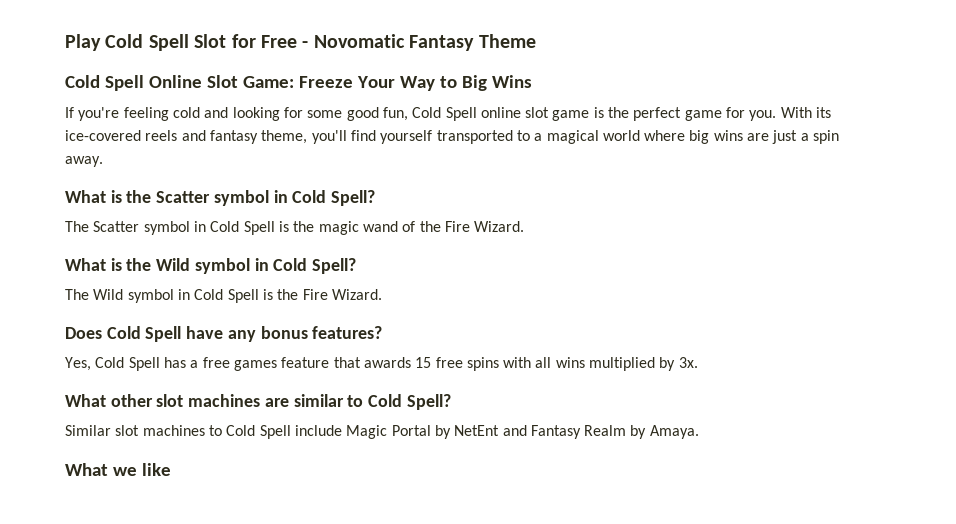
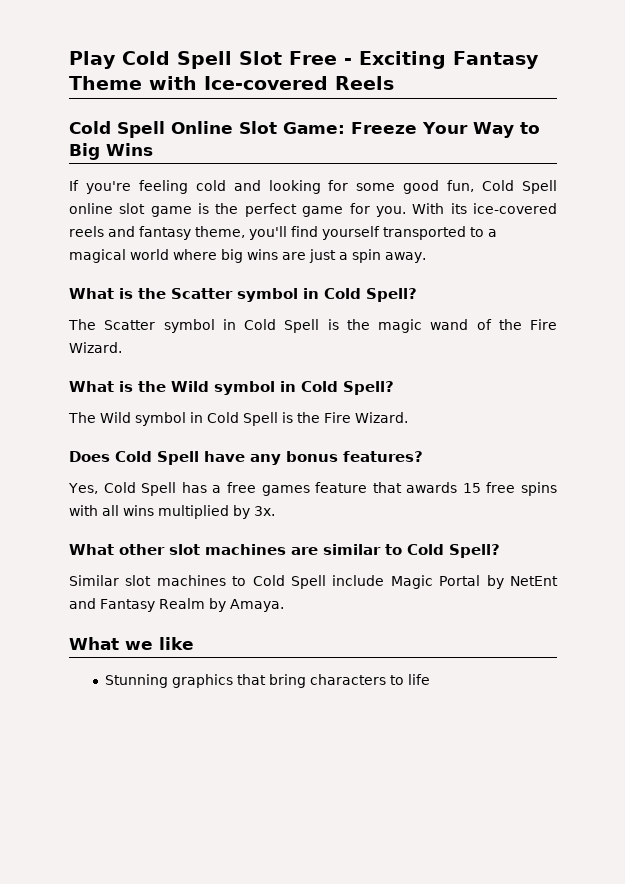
[231,34,256,48] for -> (282, 58) none
[313,34,405,48] Novomatic -> [358,51,446,69] Exciting
(536, 41) none -> [149,76,394,90] with Ice-covered Reels
(171, 469) none -> [104,674,430,688] // Stunning graphics that bring characters to life

